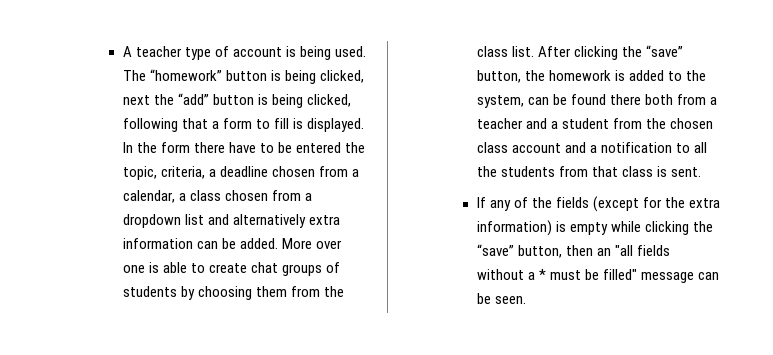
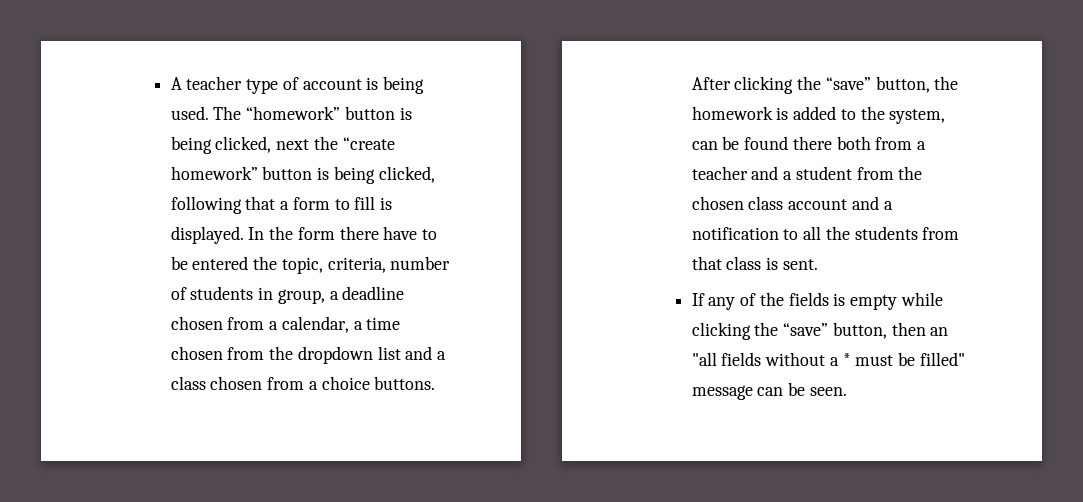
[177,93,209,105] “add” -> [342,137,395,150] [170,166,258,180] “create homework”
(205, 172) none -> [390,256,451,270] [170,286,325,304] number of students in group,
[189,190,313,201] [122,214,341,228] [122,238,343,249] [122,262,341,276] [122,286,345,300] [476,46,534,57] class chosen from a dropdown list and alternatively extra information can be added. More over one is able to create chat groups of students by choosing them from the class list. -> [366,317,401,330] [170,346,447,364] [170,376,436,390] time chosen from the dropdown list and a class chosen from a choice buttons.
[593,196,721,212] [476,220,552,236] (except for the extra information) -> (829, 299) none

